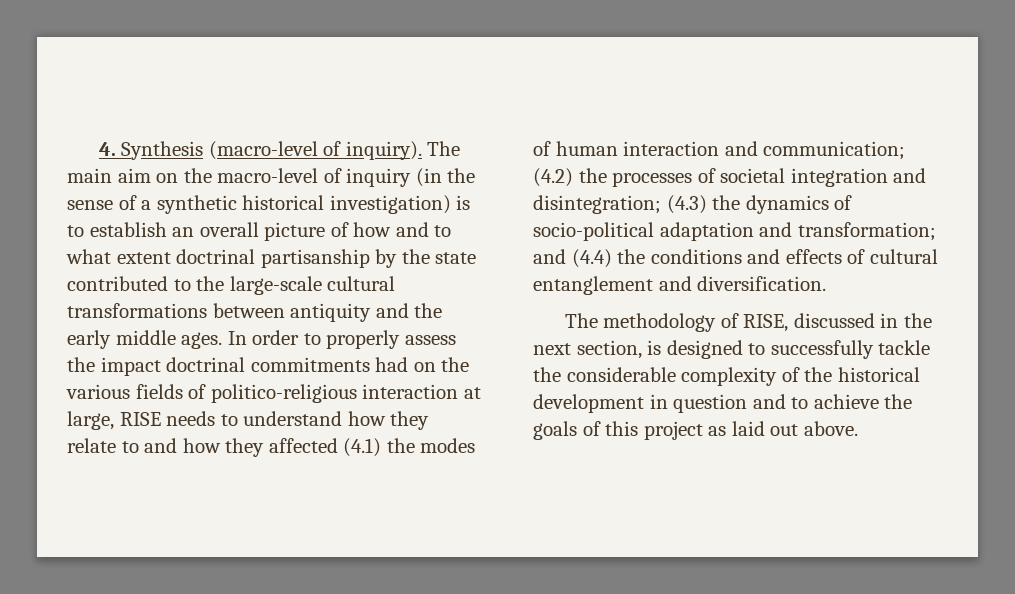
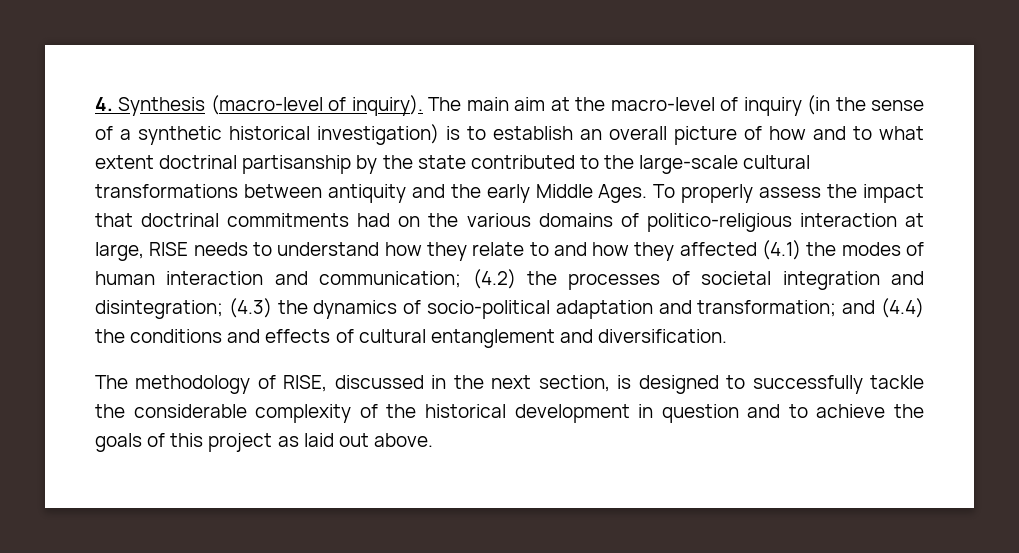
[156,173,179,183] on -> [550,97,570,111] at
[115,330,321,349] middle ages. In order to -> [535,184,676,203] Middle Ages. To
(161, 366) none -> [95,213,133,227] that
[135,384,183,399] fields -> [538,213,613,227] domains

